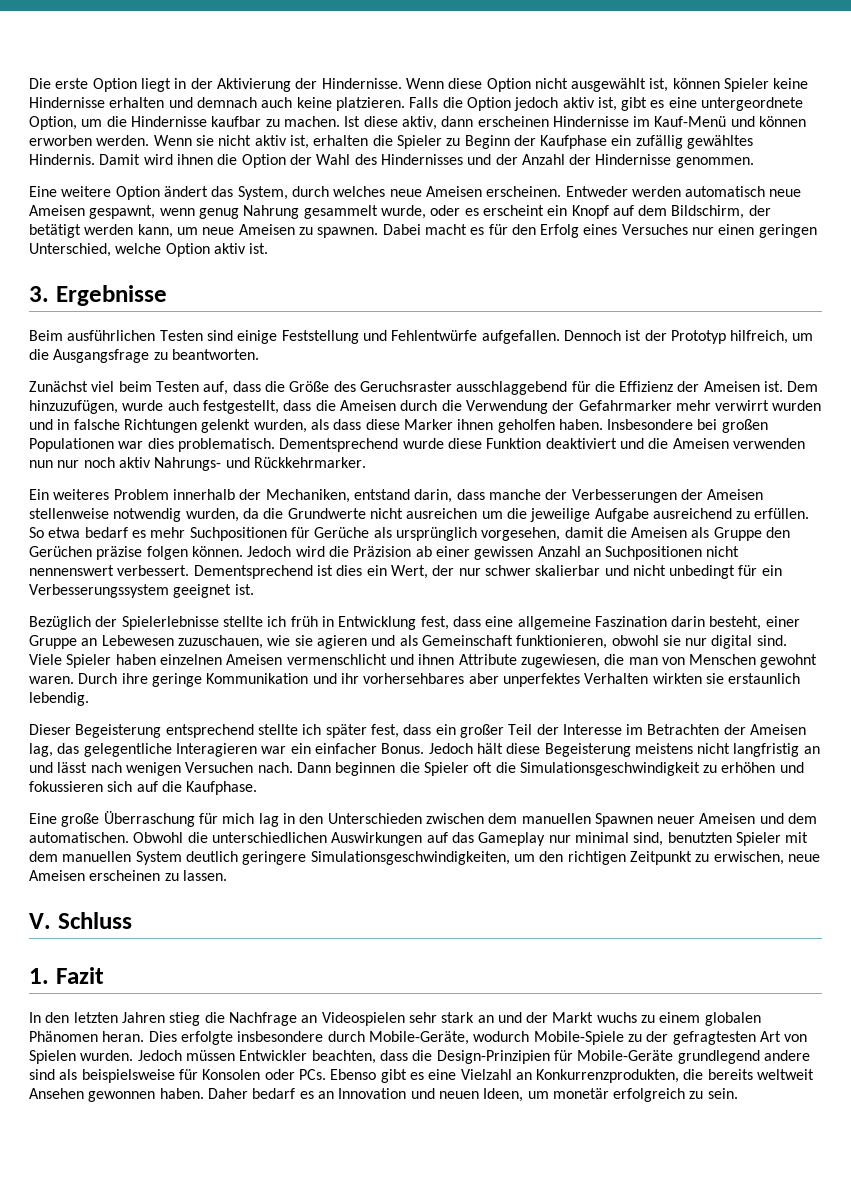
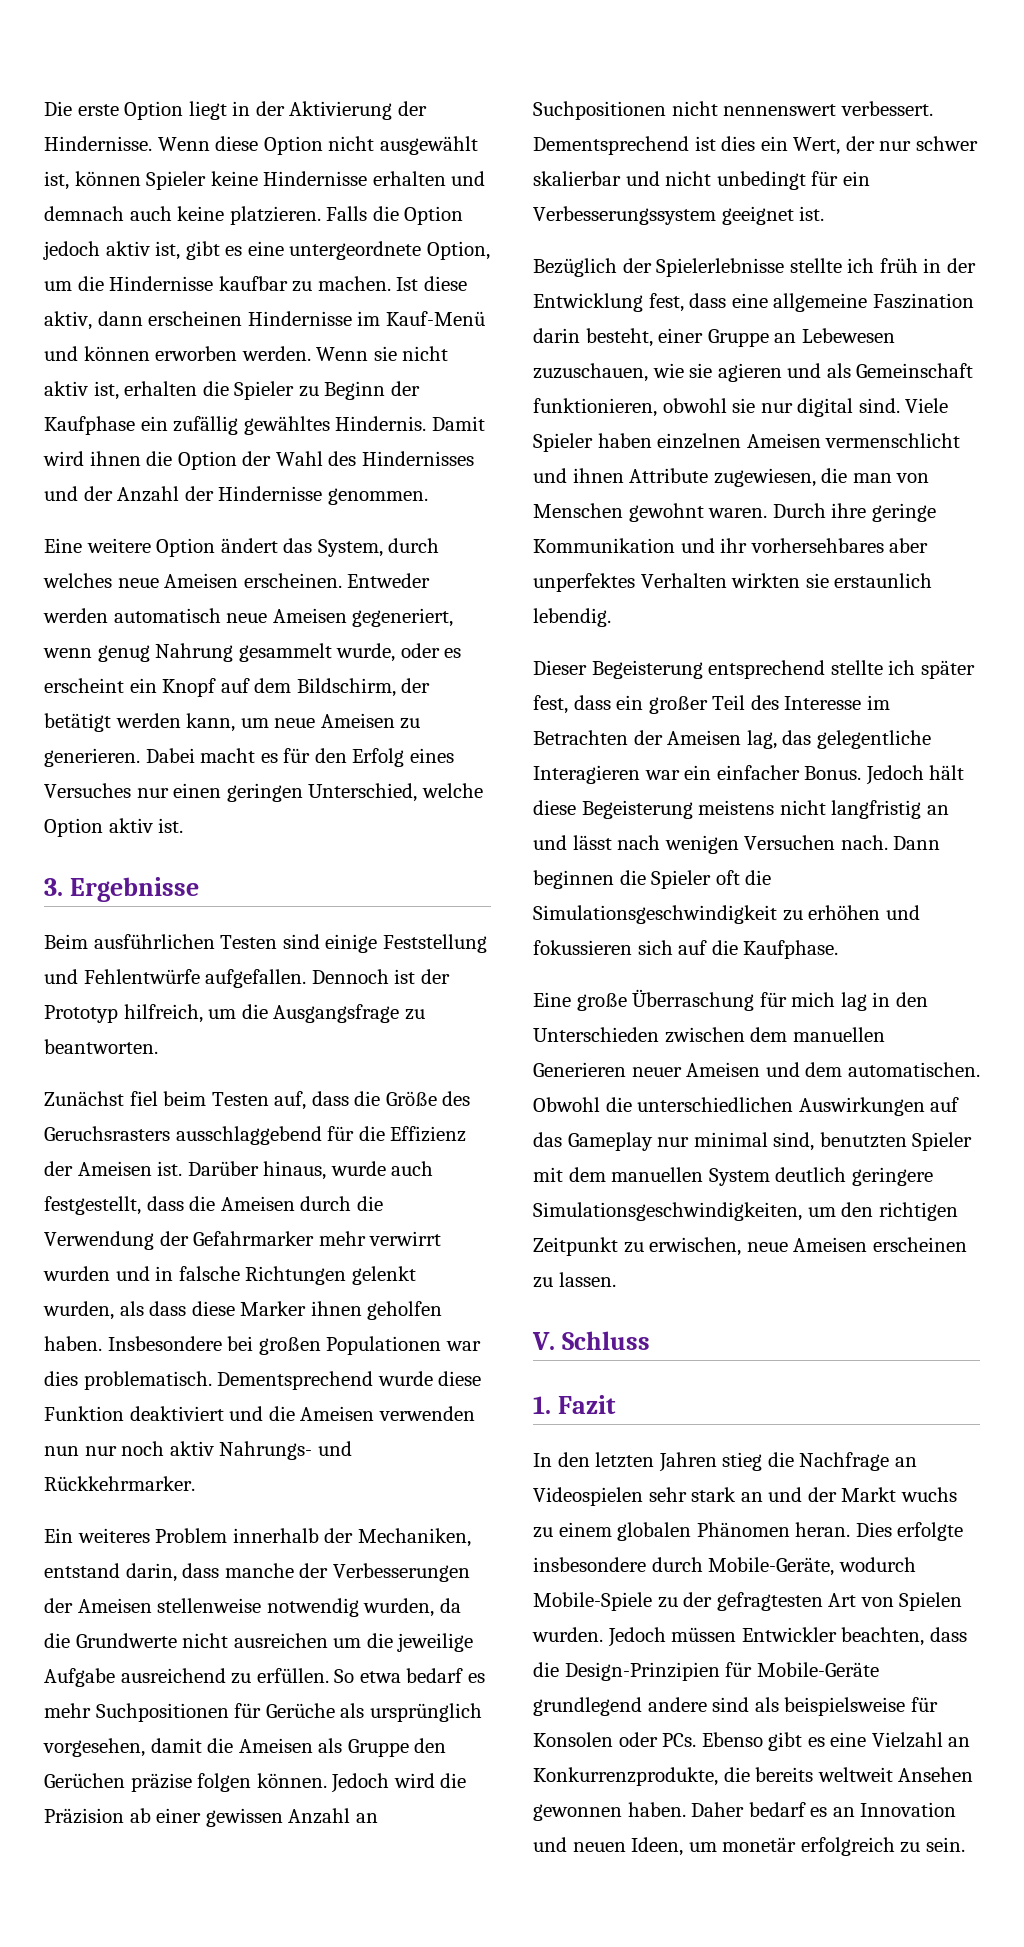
[89,205,156,219] gespawnt, -> [352,608,454,627] gegeneriert,
[317,227,379,238] spawnen. -> [44,748,140,767] generieren.
[91,381,115,392] viel -> [129,1091,158,1106] fiel
[359,381,452,392] Geruchsraster -> [44,1126,170,1141] Geruchsrasters
[787,381,819,392] [29,400,118,414] Dem hinzuzufügen, -> [187,1161,327,1180] Darüber hinaus,
(334, 621) none -> [946,258,976,273] der
[536,724,559,735] der -> [750,695,779,710] des
[594,813,653,827] Spawnen -> [533,1062,626,1077] Generieren
[536,1069,680,1083] Konkurrenzprodukten, -> [533,1767,718,1786] Konkurrenzprodukte,

